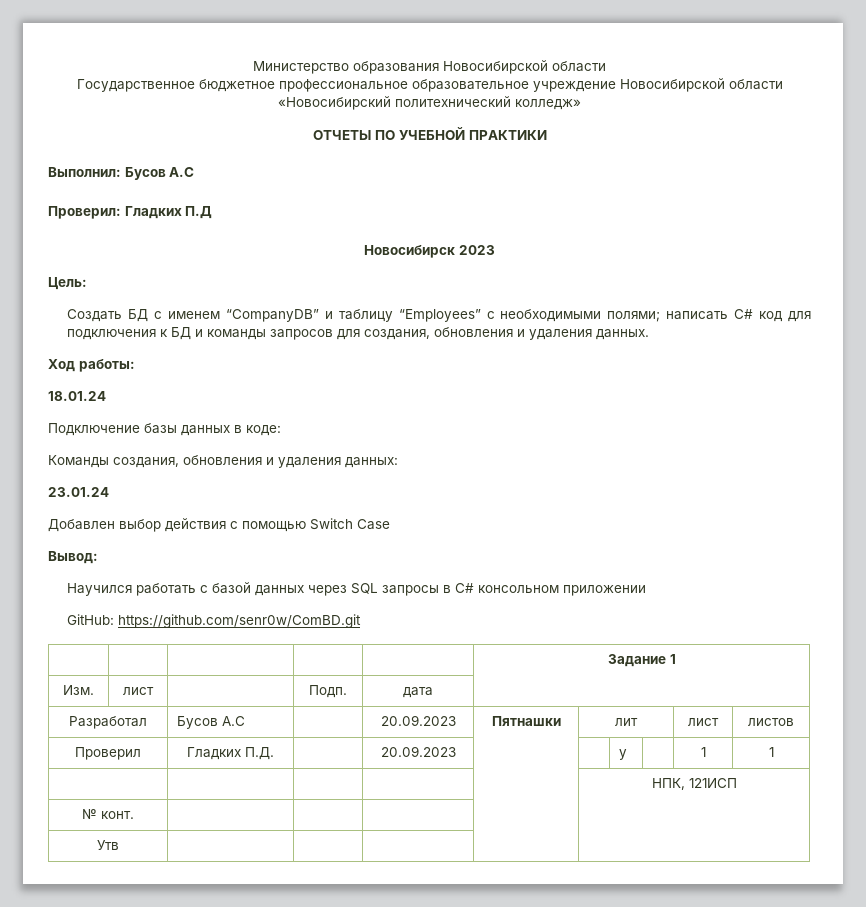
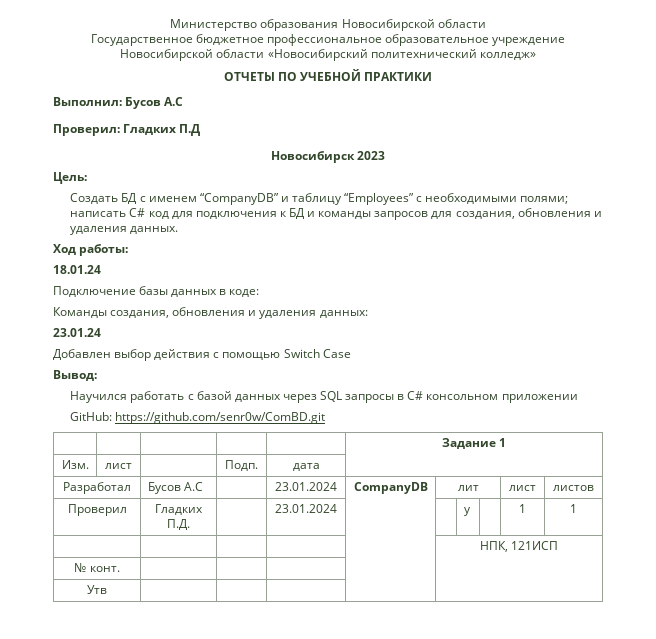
[380,715,456,726] [491,716,561,726] 20.09.2023 | Пятнашки -> [275,482,337,491] [353,482,428,494] 23.01.2024 | CompanyDB
[380,746,456,757] 20.09.2023 -> [275,504,337,513] 23.01.2024

